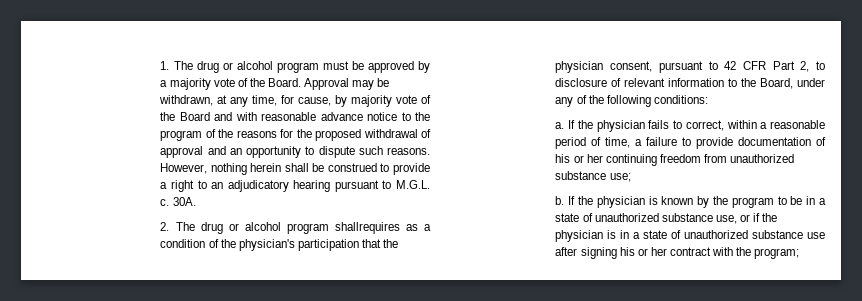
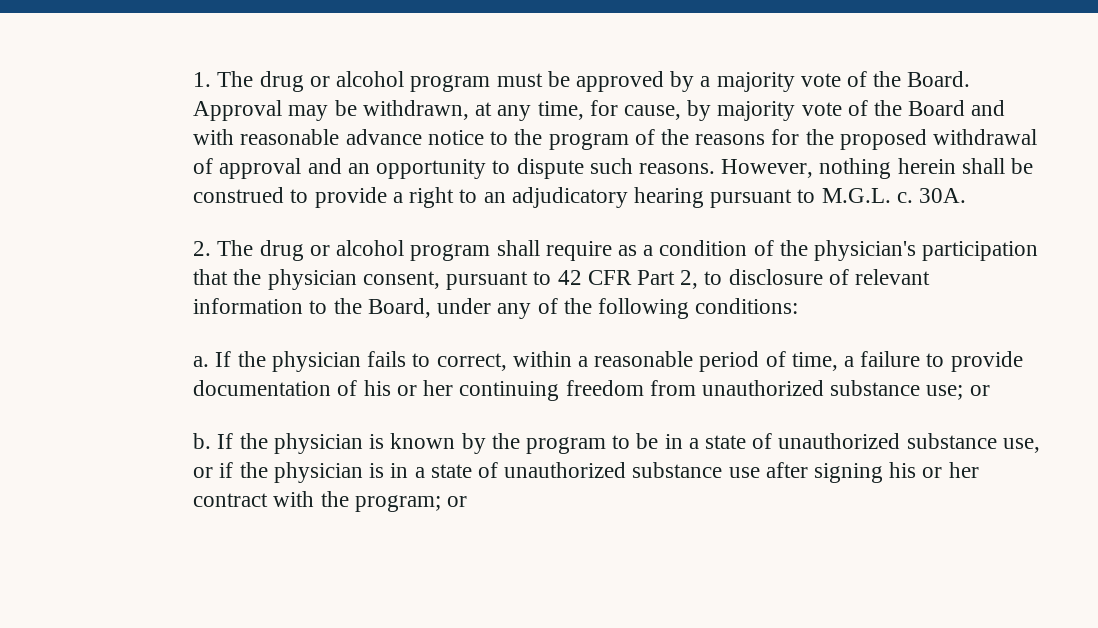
[334,222,400,234] shallrequires -> [496,240,612,261] shall require
(631, 177) none -> [969,385,990,396] or
(800, 253) none -> [447,496,468,507] or

